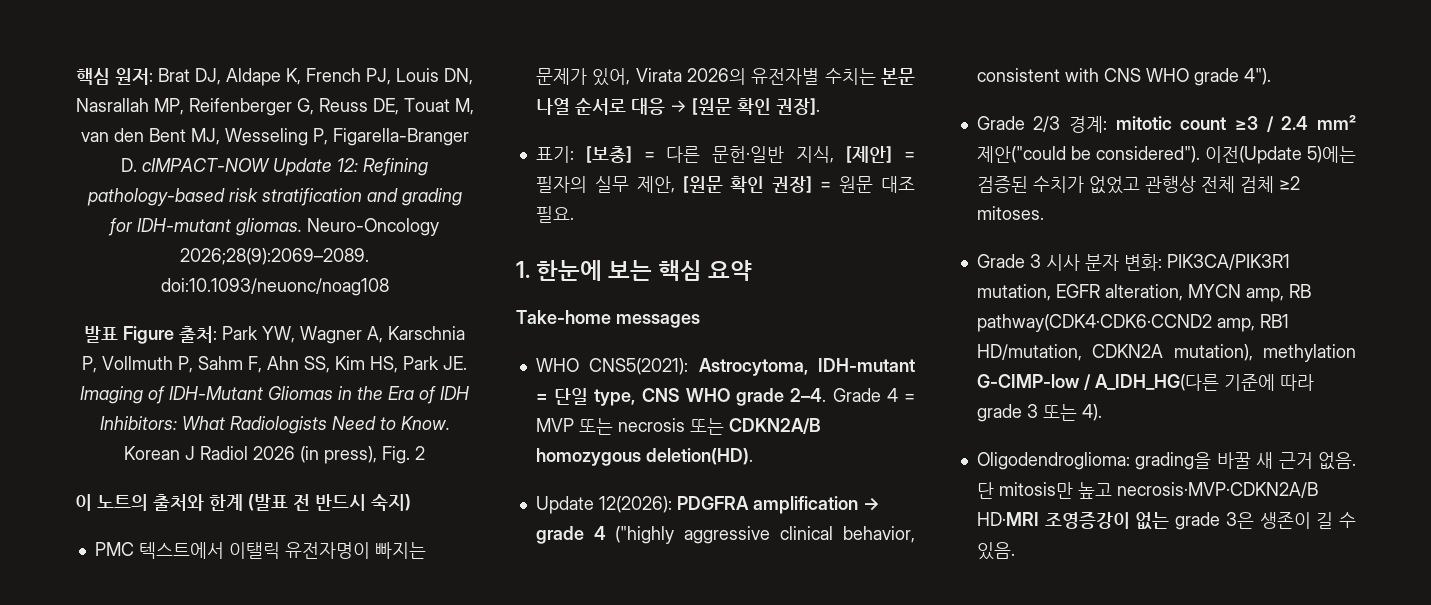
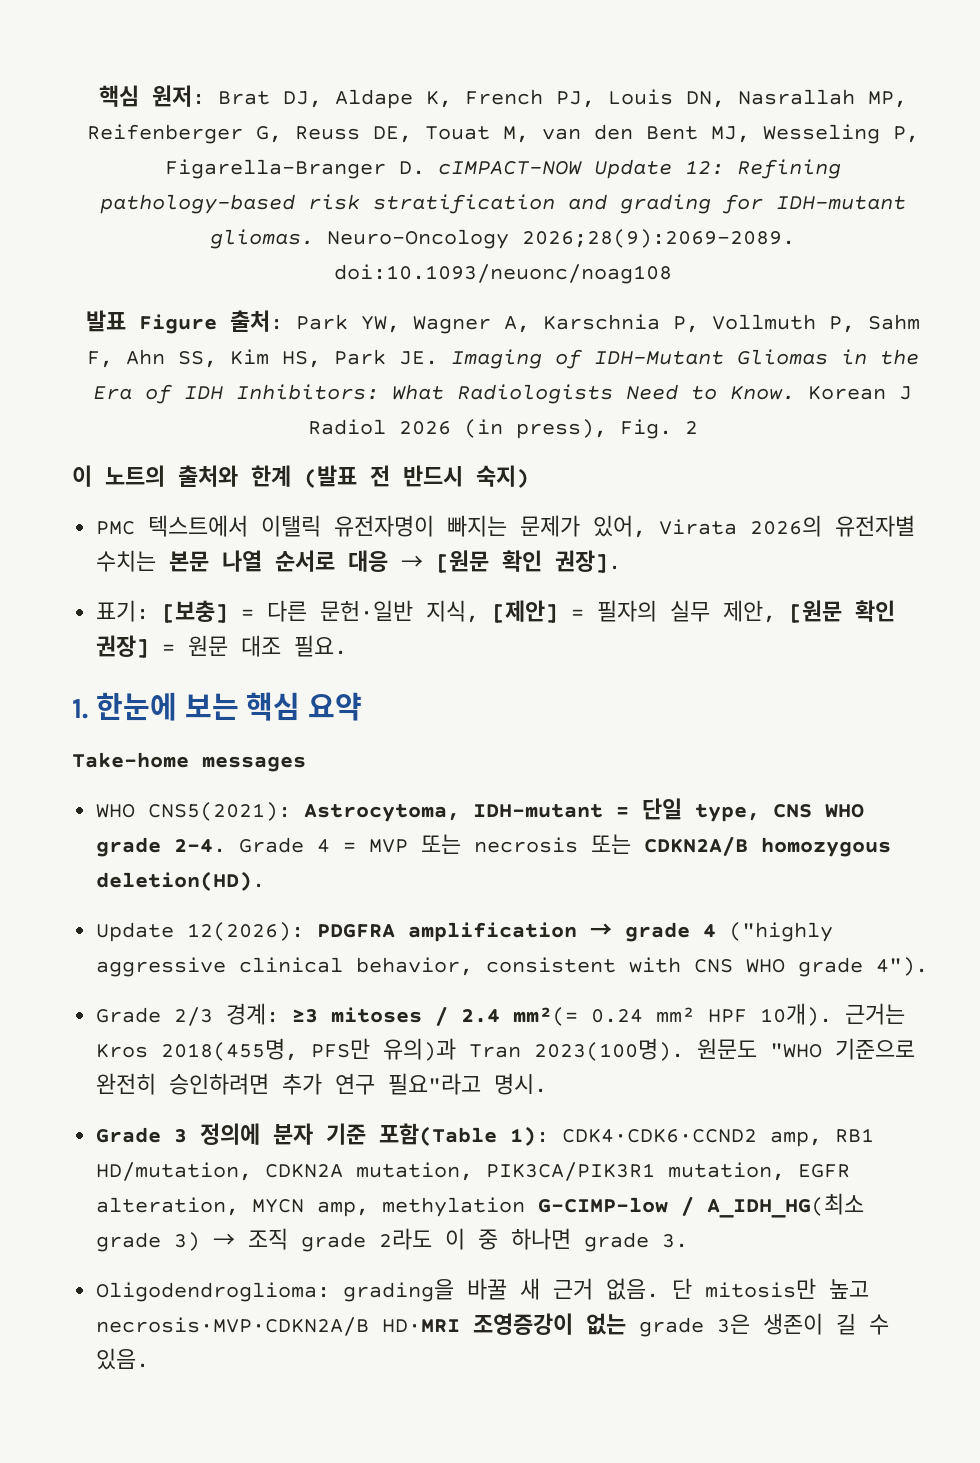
[1115,115,1356,132] [976,146,1356,164] [976,176,1300,194] [976,206,1044,220] [976,254,1162,271] mitotic count ≥3 / 2.4 mm² 제안("could be considered"). 이전(Update 5)에는 검증된 수치가 없었고 관행상 전체 검체 ≥2 mitoses. // Grade 3 시사 분자 변화: -> [292,1003,906,1026] [96,1038,916,1061] [96,1073,548,1095] [96,1123,875,1147] [96,1162,474,1181] ≥3 mitoses / 2.4 mm²(= 0.24 mm² HPF 10개). 근거는 Kros 2018(455명, PFS만 유의)과 Tran 2023(100명). 원문도 "WHO 기준으로 완전히 승인하려면 추가 연구 필요"라고 명시. // Grade 3 정의에 분자 기준 포함(Table 1): CDK4·CDK6·CCND2 amp, RB1 HD/mutation, CDKN2A mutation,
[1288,284,1311,298] [976,314,1289,332] [976,344,1356,362] [976,374,1314,391] [976,404,1102,422] RB pathway(CDK4·CDK6·CCND2 amp, RB1 HD/mutation, CDKN2A mutation), methylation G-CIMP-low / A_IDH_HG(다른 기준에 따라 grade 3 또는 4). -> [382,1193,865,1218] [96,1228,689,1252] methylation G-CIMP-low / A_IDH_HG(최소 grade 3) → 조직 grade 2라도 이 중 하나면 grade 3.

